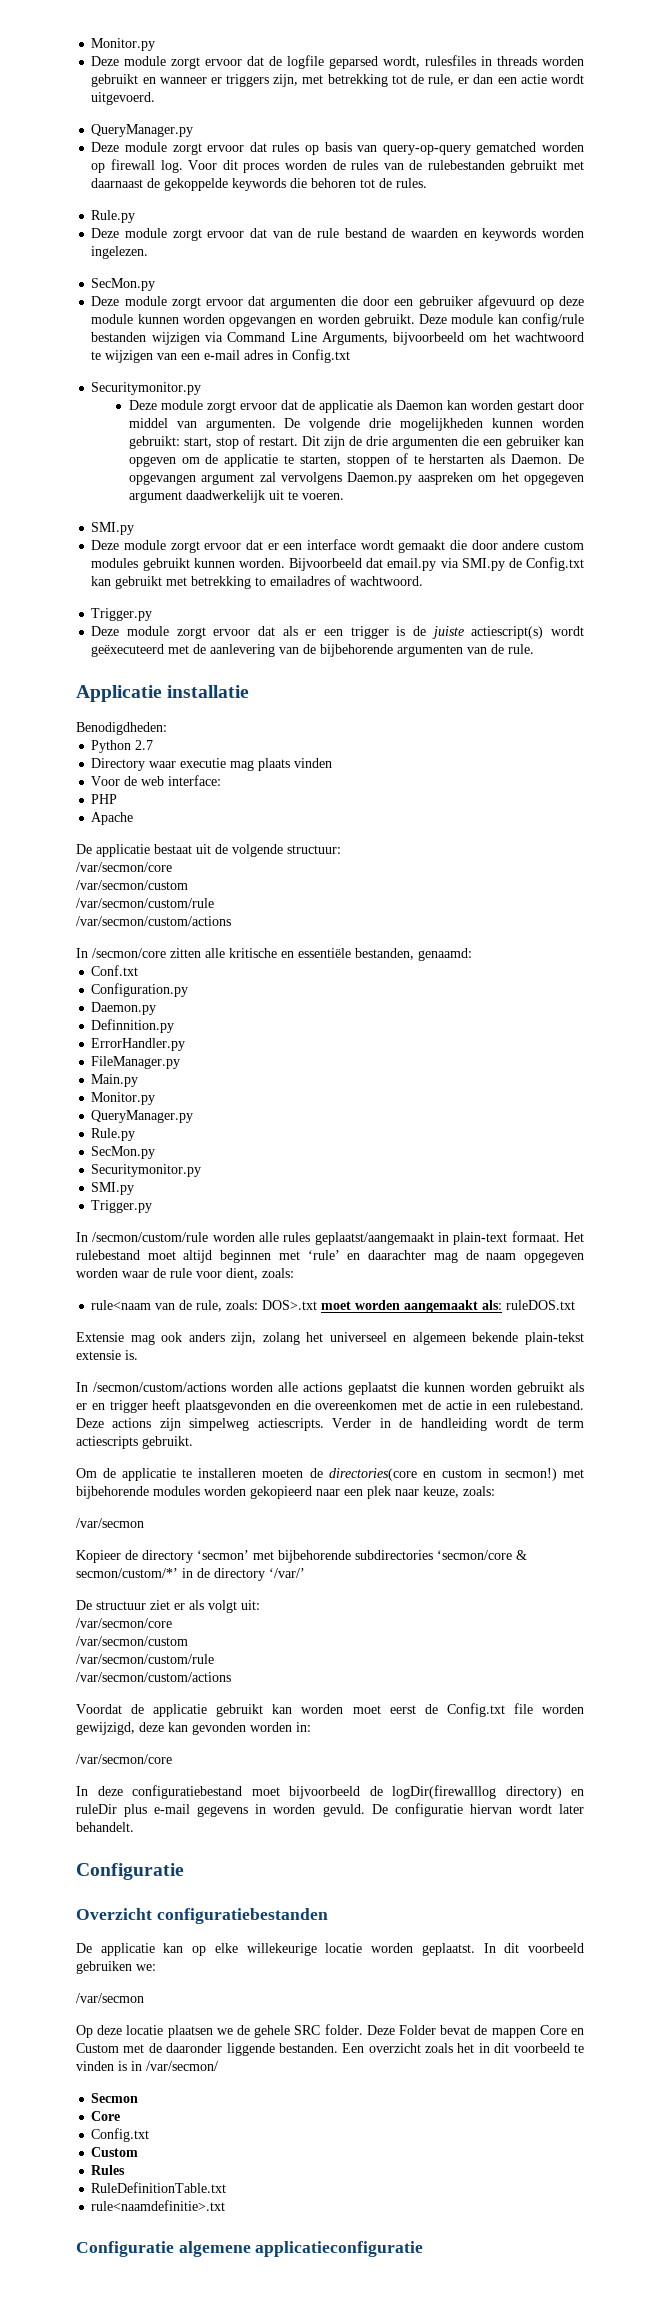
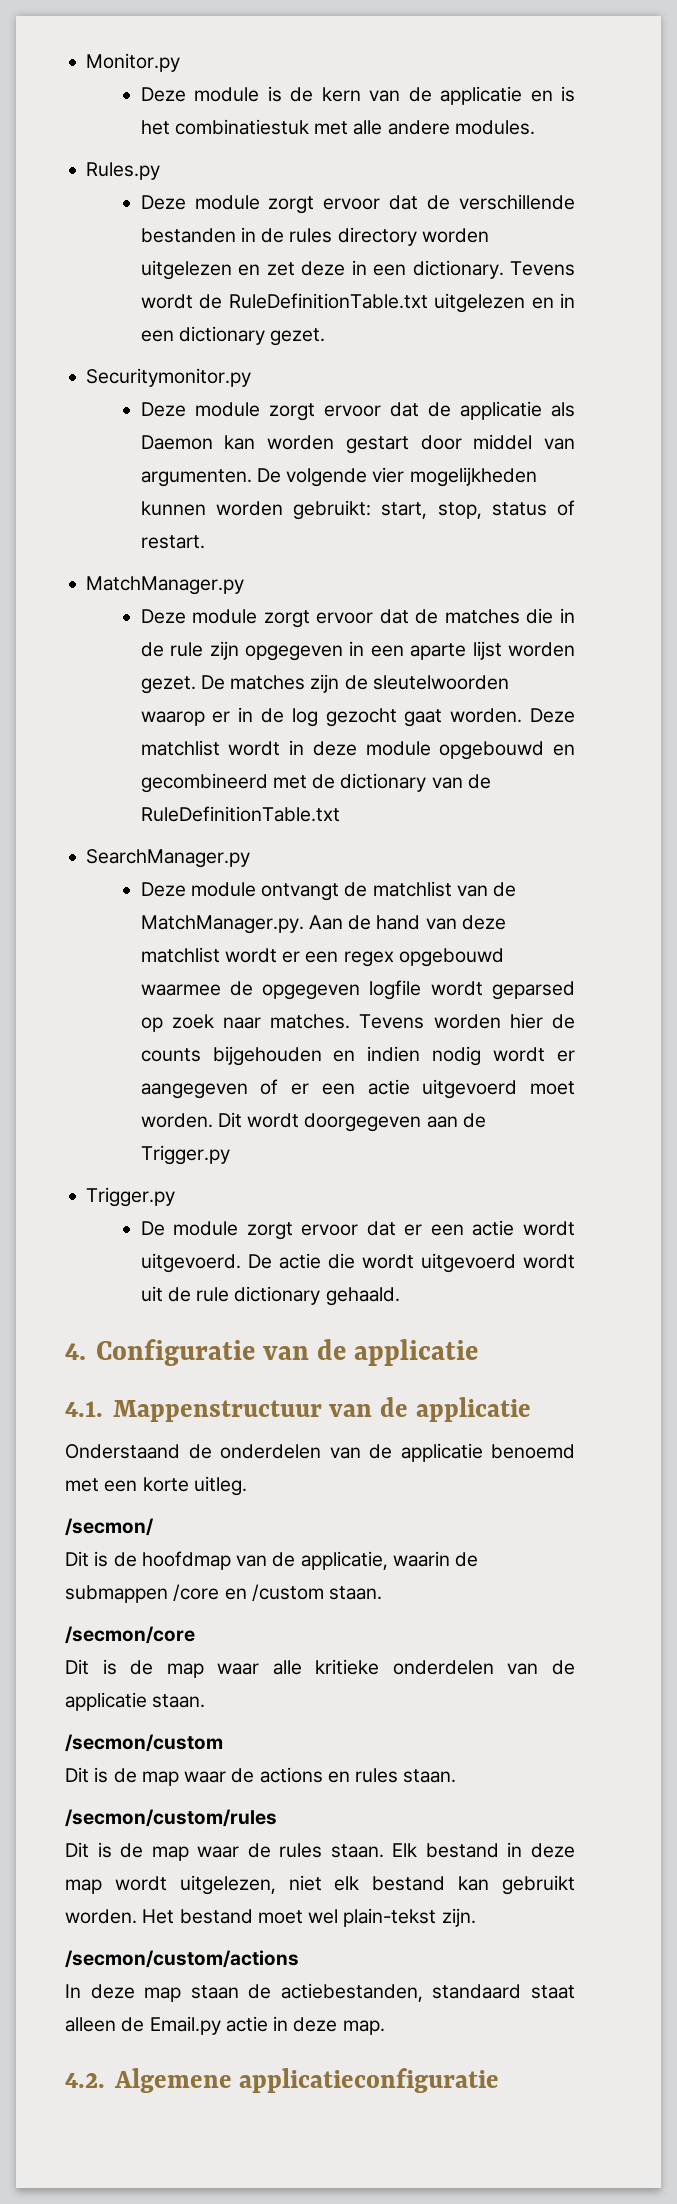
[91,38,156,51] [91,55,585,69] [91,74,585,87] [91,92,156,105] [91,124,194,137] [91,142,585,155] [91,159,585,173] [91,178,428,191] [91,210,136,223] [91,228,584,241] [91,246,149,259] [91,278,156,291] [91,295,584,309] [91,313,584,327] [91,332,584,345] [91,349,351,363] Monitor.py // Deze module zorgt ervoor dat de logfile geparsed wordt, rulesfiles in threads worden gebruikt en wanneer er triggers zijn, met betrekking tot de rule, er dan een actie wordt uitgevoerd. // QueryManager.py // Deze module zorgt ervoor dat rules op basis van query-op-query gematched worden op firewall log. Voor dit proces worden de rules van de rulebestanden gebruikt met daarnaast de gekoppelde keywords die behoren tot de rules. // Rule.py // Deze module zorgt ervoor dat van de rule bestand de waarden en keywords worden ingelezen. // SecMon.py // Deze module zorgt ervoor dat argumenten die door een gebruiker afgevuurd op deze module kunnen worden opgevangen en worden gebruikt. Deze module kan config/rule bestanden wijzigen via Command Line Arguments, bijvoorbeeld om het wachtwoord te wijzigen van een e-mail adres in Config.txt -> [86,53,181,72] [140,86,576,105] [140,119,536,135] [86,162,161,180] [140,194,575,214] [140,227,490,246] [140,260,575,280] [140,293,575,313] [140,326,326,346] Monitor.py // Deze module is de kern van de applicatie en is het combinatiestuk met alle andere modules. // Rules.py // Deze module zorgt ervoor dat de verschillende bestanden in de rules directory worden uitgelezen en zet deze in een dictionary. Tevens wordt de RuleDefinitionTable.txt uitgelezen en in een dictionary gezet.
[369,418,392,428] drie -> [372,467,405,483] vier
[215,437,239,449] stop -> [437,502,547,519] stop, status
[301,436,584,449] [128,453,585,467] [128,472,585,485] [128,490,344,503] [91,522,135,535] [91,539,584,553] [91,557,585,571] [91,575,424,589] [91,608,153,621] [91,626,584,639] [91,644,535,657] [76,685,250,702] [76,722,167,735] [91,740,154,753] [91,758,333,771] [91,775,222,786] [91,794,118,804] [91,812,134,825] [76,844,341,857] [76,862,172,872] [76,880,188,890] [76,898,214,908] [76,916,231,926] [76,948,472,961] [91,965,139,976] [91,983,189,997] [91,1002,157,1015] [91,1019,175,1033] [91,1038,186,1051] [91,1056,181,1069] [91,1074,139,1087] [91,1092,156,1105] [91,1110,194,1123] [91,1128,136,1141] [91,1146,156,1159] [91,1164,202,1177] [91,1182,135,1195] [91,1200,153,1213] [76,1231,584,1245] [76,1250,585,1263] [76,1268,294,1280] [91,1300,576,1313] [76,1332,584,1345] [76,1350,138,1360] [76,1382,585,1395] [76,1399,584,1413] [76,1418,584,1431] [76,1436,193,1449] [76,1468,584,1481] [76,1486,495,1499] [76,1518,144,1528] [76,1550,527,1563] [76,1568,305,1581] [76,1600,260,1613] [76,1618,172,1628] [76,1636,188,1646] [76,1654,214,1664] [76,1672,231,1682] [76,1703,584,1717] [76,1722,311,1735] [76,1754,172,1764] [76,1785,584,1799] [76,1803,584,1817] [76,1822,134,1832] [76,1863,184,1880] [76,1908,328,1924] [76,1943,584,1956] [76,1961,156,1974] [76,1993,144,2003] [76,2024,584,2038] [76,2043,584,2056] [76,2061,218,2071] [91,2093,139,2103] [91,2111,121,2121] [91,2128,150,2142] [91,2147,139,2157] [91,2165,126,2175] [91,2182,227,2193] [91,2200,226,2211] [76,2241,251,2257] Dit zijn de drie argumenten die een gebruiker kan opgeven om de applicatie te starten, stoppen of te herstarten als Daemon. De opgevangen argument zal vervolgens Daemon.py aaspreken om het opgegeven argument daadwerkelijk uit te voeren. // SMI.py // Deze module zorgt ervoor dat er een interface wordt gemaakt die door andere custom modules gebruikt kunnen worden. Bijvoorbeeld dat email.py via SMI.py de Config.txt kan gebruikt met betrekking to emailadres of wachtwoord. // Trigger.py // Deze module zorgt ervoor dat als er een trigger is de juiste actiescript(s) wordt geëxecuteerd met de aanlevering van de bijbehorende argumenten van de rule. // Applicatie installatie // Benodigdheden: // Python 2.7 // Directory waar executie mag plaats vinden // Voor de web interface: // PHP // Apache // De applicatie bestaat uit de volgende structuur: // /var/secmon/core // /var/secmon/custom // /var/secmon/custom/rule // /var/secmon/custom/actions // In /secmon/core zitten alle kritische en essentiële bestanden, genaamd: // Conf.txt // Configuration.py // Daemon.py // Definnition.py // ErrorHandler.py // FileManager.py // Main.py // Monitor.py // QueryManager.py // Rule.py // SecMon.py // Securitymonitor.py // SMI.py // Trigger.py // In /secmon/custom/rule worden alle rules geplaatst/aangemaakt in plain-text formaat. Het rulebestand moet altijd beginnen met ‘rule’ en daarachter mag de naam opgegeven worden waar de rule voor dient, zoals: // rule<naam van de rule, zoals: DOS>.txt moet worden aangemaakt als: ruleDOS.txt // Extensie mag ook anders zijn, zolang het universeel en algemeen bekende plain-tekst extensie is. // In /secmon/custom/actions worden alle actions geplaatst die kunnen worden gebruikt als er en trigger heeft plaatsgevonden en die overeenkomen met de actie in een rulebestand. Deze actions zijn simpelweg actiescripts. Verder in de handleiding wordt de term actiescripts gebruikt. // Om de applicatie te installeren moeten de directories(core en custom in secmon!) met bijbehorende modules worden gekopieerd naar een plek naar keuze, zoals: // /var/secmon // Kopieer de directory ‘secmon’ met bijbehorende subdirectories ‘secmon/core & secmon/custom/*’ in de directory ‘/var/’ // De structuur ziet er als volgt uit: // /var/secmon/core // /var/secmon/custom // /var/secmon/custom/rule // /var/secmon/custom/actions // Voordat de applicatie gebruikt kan worden moet eerst de Config.txt file worden gewijzigd, deze kan gevonden worden in: // /var/secmon/core // In deze configuratiebestand moet bijvoorbeeld de logDir(firewalllog directory) en ruleDir plus e-mail gegevens in worden gevuld. De configuratie hiervan wordt later behandelt. // Configuratie // Overzicht configuratiebestanden // De applicatie kan op elke willekeurige locatie worden geplaatst. In dit voorbeeld gebruiken we: // /var/secmon // Op deze locatie plaatsen we de gehele SRC folder. Deze Folder bevat de mappen Core en Custom met de daaronder liggende bestanden. Een overzicht zoals het in dit voorbeeld te vinden is in /var/secmon/ // Secmon // Core // Config.txt // Custom // Rules // RuleDefinitionTable.txt // rule<naamdefinitie>.txt // Configuratie algemene -> [86,576,245,595] [140,608,575,628] [140,641,575,661] [140,674,510,694] [140,707,575,727] [140,740,575,760] [140,773,492,793] [140,806,340,822] [86,849,251,868] [140,881,517,901] [140,915,507,934] [140,947,505,967] [140,980,575,1000] [140,1013,575,1032] [140,1046,575,1066] [140,1079,575,1099] [140,1112,487,1132] [140,1145,230,1165] [86,1187,176,1207] [140,1220,575,1240] [140,1253,575,1273] [140,1286,400,1306] [65,1339,479,1366] [65,1397,531,1422] [65,1443,575,1462] [65,1476,247,1496] [65,1518,154,1536] [65,1551,479,1570] [65,1584,383,1603] [65,1626,195,1644] [65,1659,575,1678] [65,1692,206,1711] [65,1734,223,1752] [65,1767,457,1786] [65,1809,277,1827] [65,1842,575,1861] [65,1875,575,1895] [65,1908,476,1927] [65,1950,299,1968] [65,1983,575,2002] [65,2016,385,2035] [65,2068,232,2093] // MatchManager.py // Deze module zorgt ervoor dat de matches die in de rule zijn opgegeven in een aparte lijst worden gezet. De matches zijn de sleutelwoorden waarop er in de log gezocht gaat worden. Deze matchlist wordt in deze module opgebouwd en gecombineerd met de dictionary van de RuleDefinitionTable.txt // SearchManager.py // Deze module ontvangt de matchlist van de MatchManager.py. Aan de hand van deze matchlist wordt er een regex opgebouwd waarmee de opgegeven logfile wordt geparsed op zoek naar matches. Tevens worden hier de counts bijgehouden en indien nodig wordt er aangegeven of er een actie uitgevoerd moet worden. Dit wordt doorgegeven aan de Trigger.py // Trigger.py // De module zorgt ervoor dat er een actie wordt uitgevoerd. De actie die wordt uitgevoerd wordt uit de rule dictionary gehaald. // 4. Configuratie van de applicatie // 4.1. Mappenstructuur van de applicatie // Onderstaand de onderdelen van de applicatie benoemd met een korte uitleg. // /secmon/ // Dit is de hoofdmap van de applicatie, waarin de submappen /core en /custom staan. // /secmon/core // Dit is de map waar alle kritieke onderdelen van de applicatie staan. // /secmon/custom // Dit is de map waar de actions en rules staan. // /secmon/custom/rules // Dit is de map waar de rules staan. Elk bestand in deze map wordt uitgelezen, niet elk bestand kan gebruikt worden. Het bestand moet wel plain-tekst zijn. // /secmon/custom/actions // In deze map staan de actiebestanden, standaard staat alleen de Email.py actie in deze map. // 4.2. Algemene

